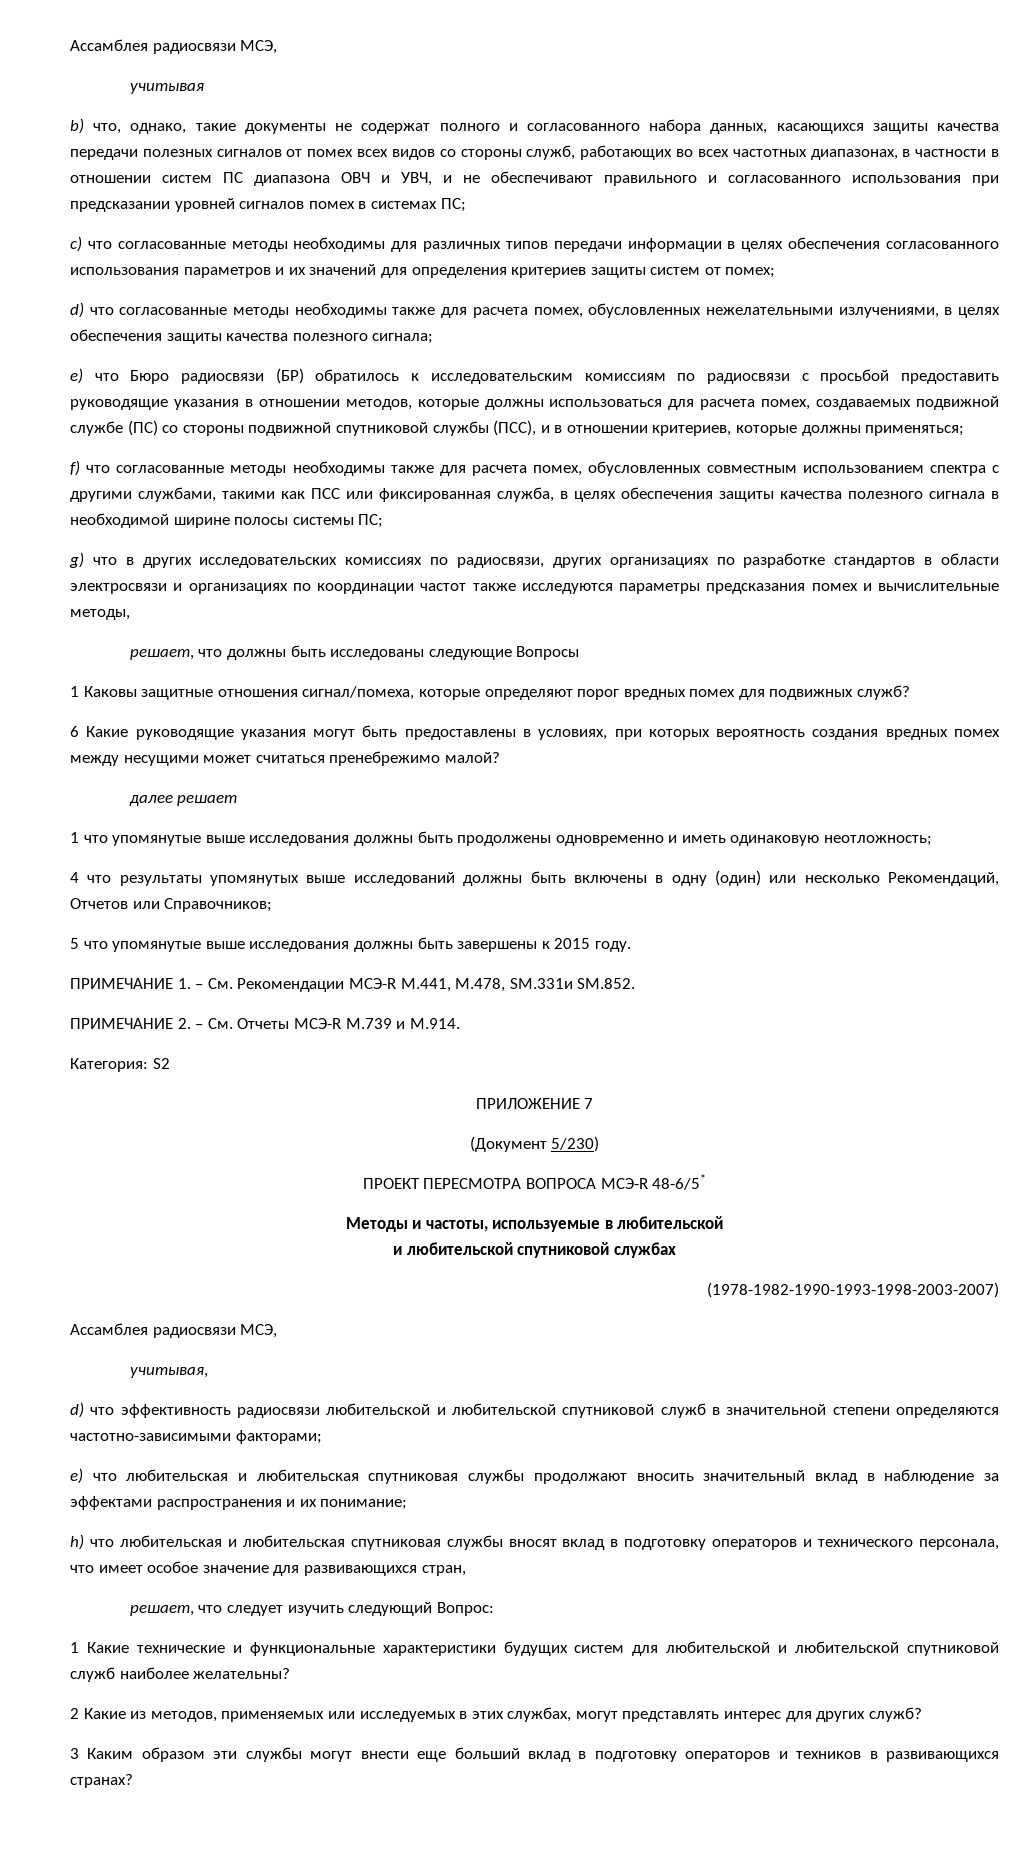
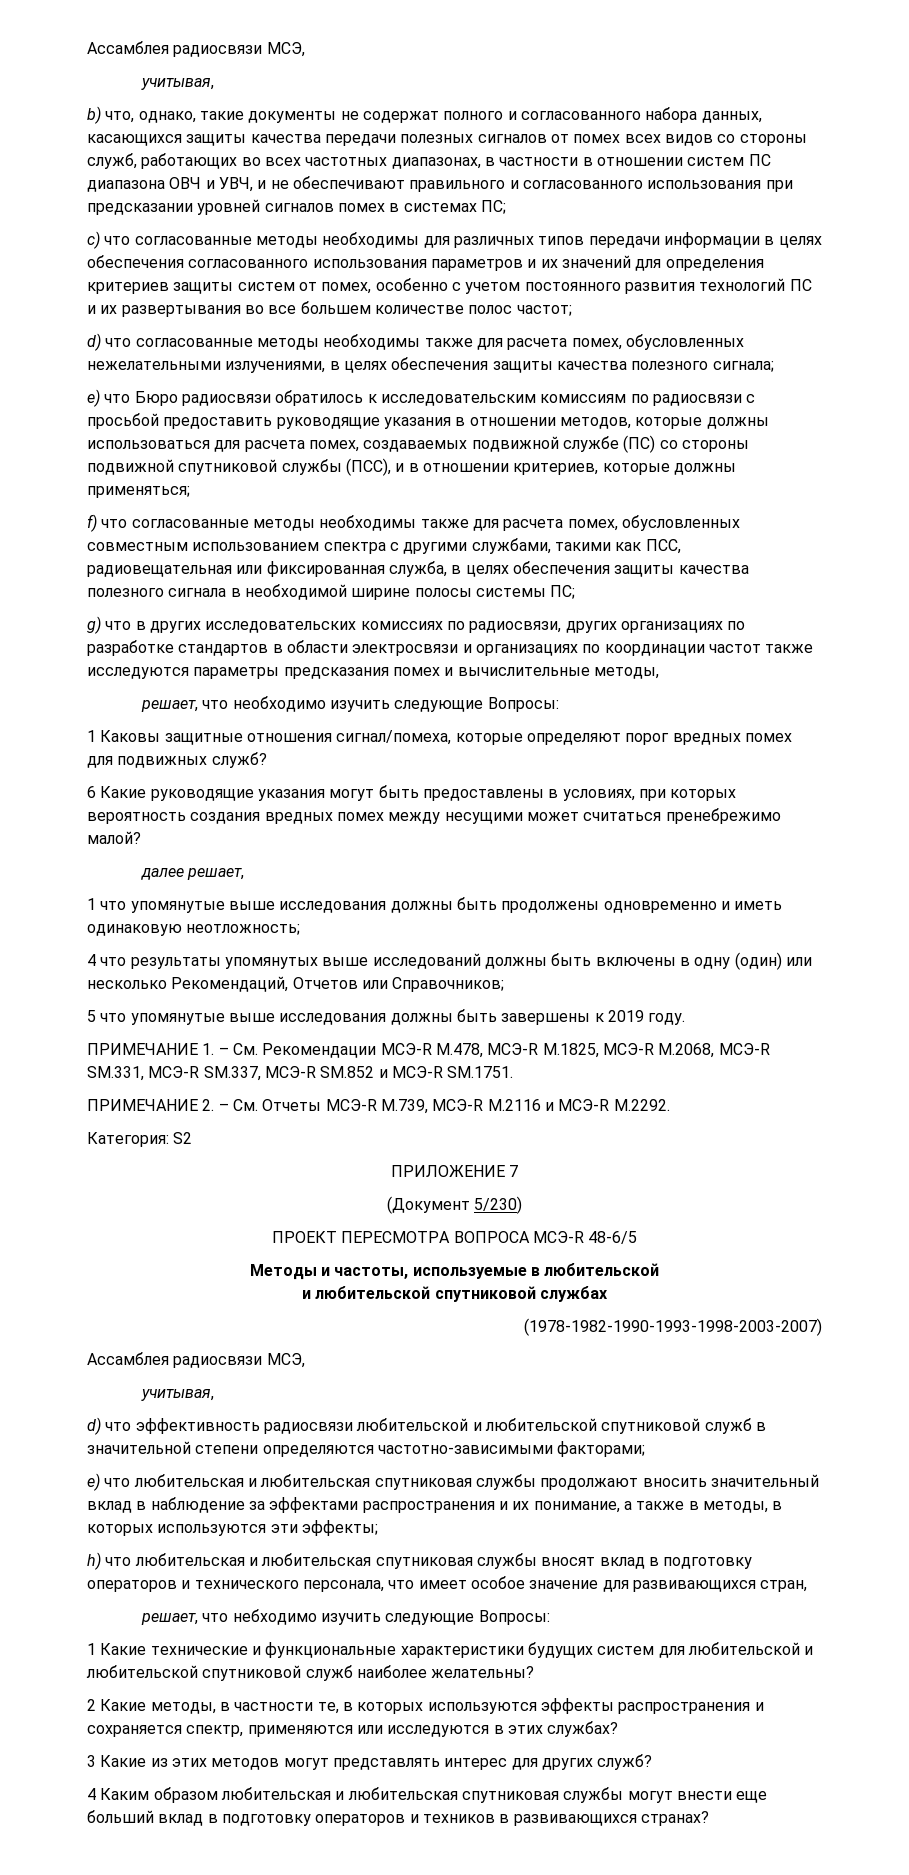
[70,39,278,54] [129,83,204,94] Ассамблея радиосвязи МСЭ, // учитывая -> [87,41,305,57] [141,78,215,90] Ассамблея радиосвязи МСЭ, // учитывая,
[725,267,776,278] помех; -> [321,278,812,294] [87,301,572,317] помех, особенно с учетом постоянного развития технологий ПС и их развертывания во все большем количестве полос частот;
[275,368,304,384] (БР) -> (271, 400) none
[311,488,340,499] ПСС -> [645,539,681,554] [87,565,232,577] ПСС, радиовещательная
[226,645,580,660] должны быть исследованы следующие Вопросы -> [232,696,559,712] необходимо изучить следующие Вопросы:
[177,795,238,806] решает -> [187,868,245,880] решает,
[554,938,591,949] 2015 -> [607,1010,644,1022] 2019
[400,978,636,992] M.441, M.478, SM.331и SM.852. -> [435,1043,770,1058] [87,1066,514,1081] M.478, МСЭ-R M.1825, МСЭ-R M.2068, МСЭ-R SM.331, МСЭ-R SM.337, МСЭ-R SM.852 и МСЭ-R SM.1751.
[345,1018,460,1029] M.739 и M.914. -> [380,1099,670,1114] M.739, МСЭ-R M.2116 и МСЭ-R M.2292.
[652,1174,707,1190] 48-6/5* -> [588,1231,638,1244] 48-6/5
[320,1499,408,1510] понимание; -> [533,1501,783,1513] [87,1520,378,1536] понимание, а также в методы, в которых используются эти эффекты;
[226,1602,494,1616] следует изучить следующий Вопрос: -> [232,1609,550,1625] небходимо изучить следующие Вопросы:
[130,1707,572,1722] из методов, применяемых или исследуемых в этих службах, -> [150,1698,764,1714] [87,1721,619,1737] [87,1755,280,1770] методы, в частности те, в которых используются эффекты распространения и сохраняется спектр, применяются или исследуются в этих службах? // 3 Какие из этих методов
[70,1748,79,1759] 3 -> [87,1788,96,1800] 4
[213,1751,238,1759] эти -> [220,1787,559,1803] любительская и любительская спутниковая

